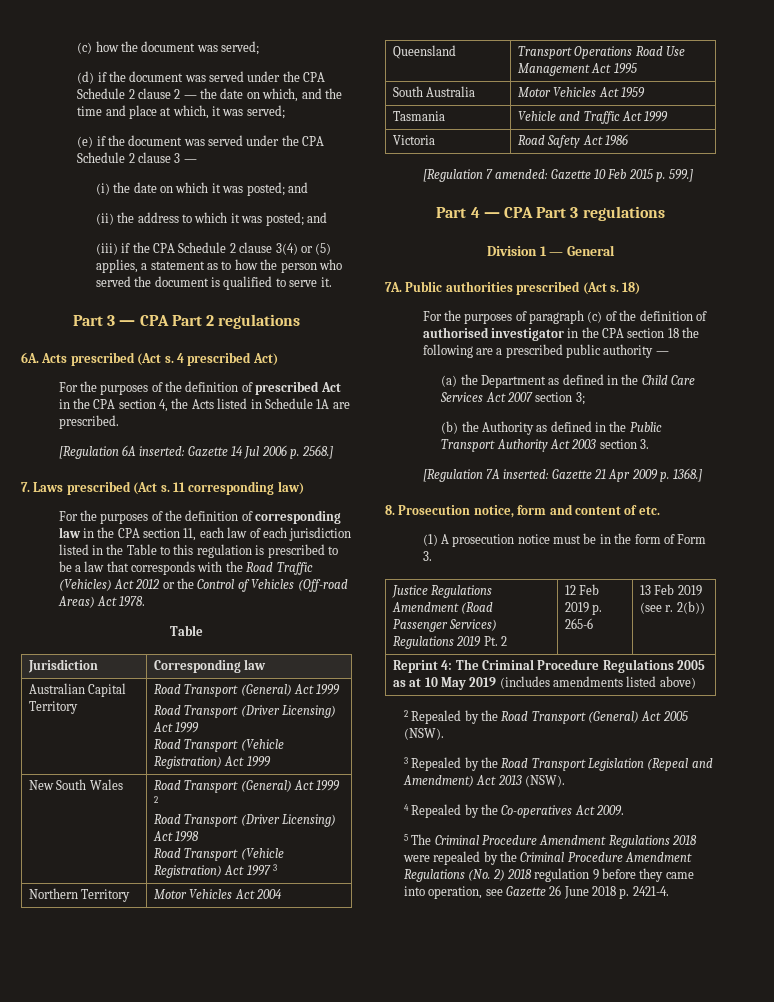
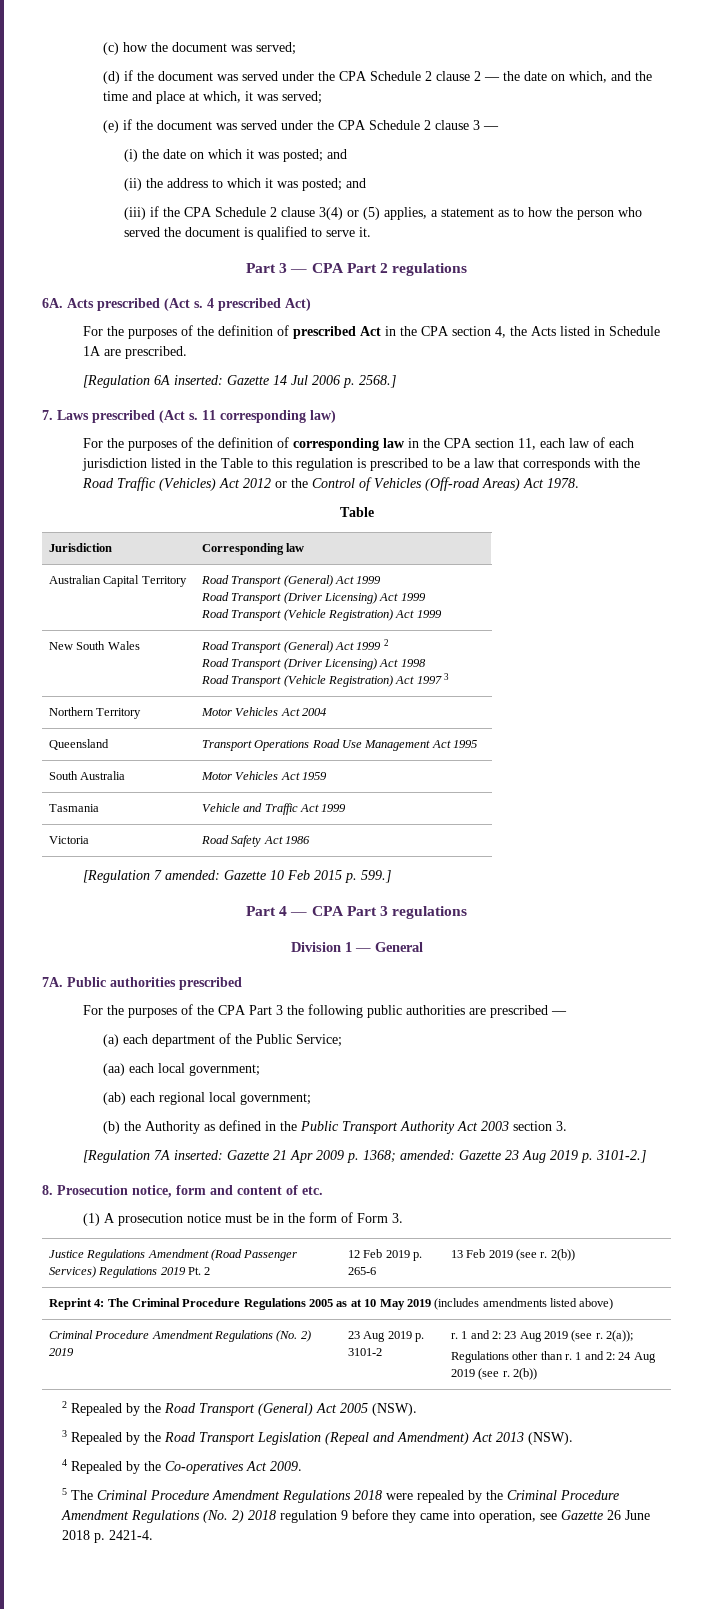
[582,282,641,295] [422,310,707,324] [422,327,700,341] [422,344,669,358] [441,374,696,388] [440,392,585,405] (Act s. 18) // For the purposes of paragraph (c) of the definition of authorised investigator in the CPA section 18 the following are a prescribed public authority — // (a) the Department as defined in the Child Care Services Act 2007 section 3; -> [82,1004,567,1018] [103,1033,343,1047] [103,1063,261,1076] [103,1092,312,1105] // For the purposes of the CPA Part 3 the following public authorities are prescribed — // (a) each department of the Public Service; // (aa) each local government; // (ab) each regional local government;
[672,468,702,482] 1368.] -> [362,1150,646,1163] 1368; amended: Gazette 23 Aug 2019 p. 3101-2.]
(696, 682) none -> [48,1330,311,1342] [48,1348,74,1356] [347,1331,424,1342] [347,1348,382,1356] [450,1330,634,1342] [450,1351,656,1363] [450,1368,537,1380] // Criminal Procedure Amendment Regulations (No. 2) 2019 | 23 Aug 2019 p. 3101-2 | r. 1 and 2: 23 Aug 2019 (see r. 2(a)); // Regulations other than r. 1 and 2: 24 Aug 2019 (see r. 2(b))

